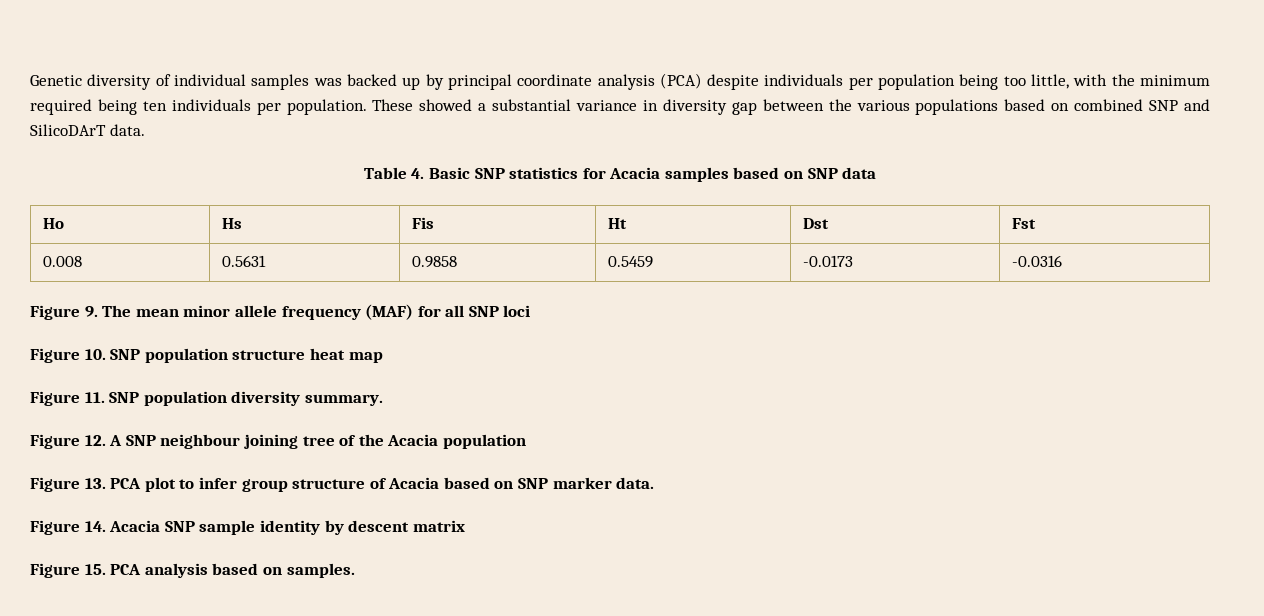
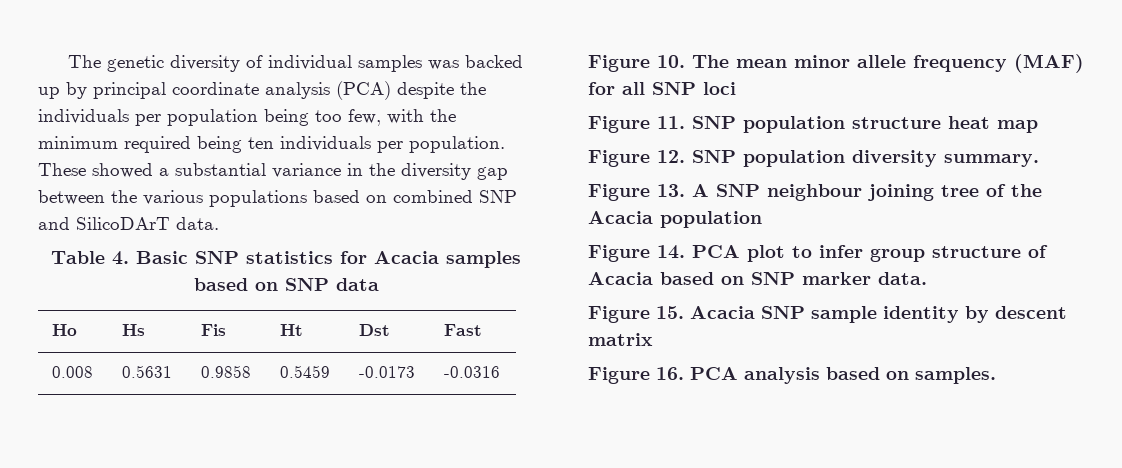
[30,75,82,86] Genetic -> [68,55,165,72] The genetic
(760, 82) none -> [460,82,486,95] the
[1031,74,1070,89] little, -> [348,109,381,126] few,
(658, 105) none -> [369,163,395,176] the
[1012,218,1037,229] Fst -> [444,324,483,336] Fast
[84,306,98,317] 9. -> [657,55,685,68] 10.
[84,349,106,360] 10. -> [657,116,685,129] 11.
[84,392,105,403] 11. -> [657,150,685,163] 12.
[84,435,106,446] 12. -> [657,184,685,197] 13.
[84,478,106,489] 13. -> [657,245,685,259] 14.
[84,521,106,532] 14. -> [656,306,684,319] 15.
[84,564,106,575] 15. -> [656,367,684,380] 16.

